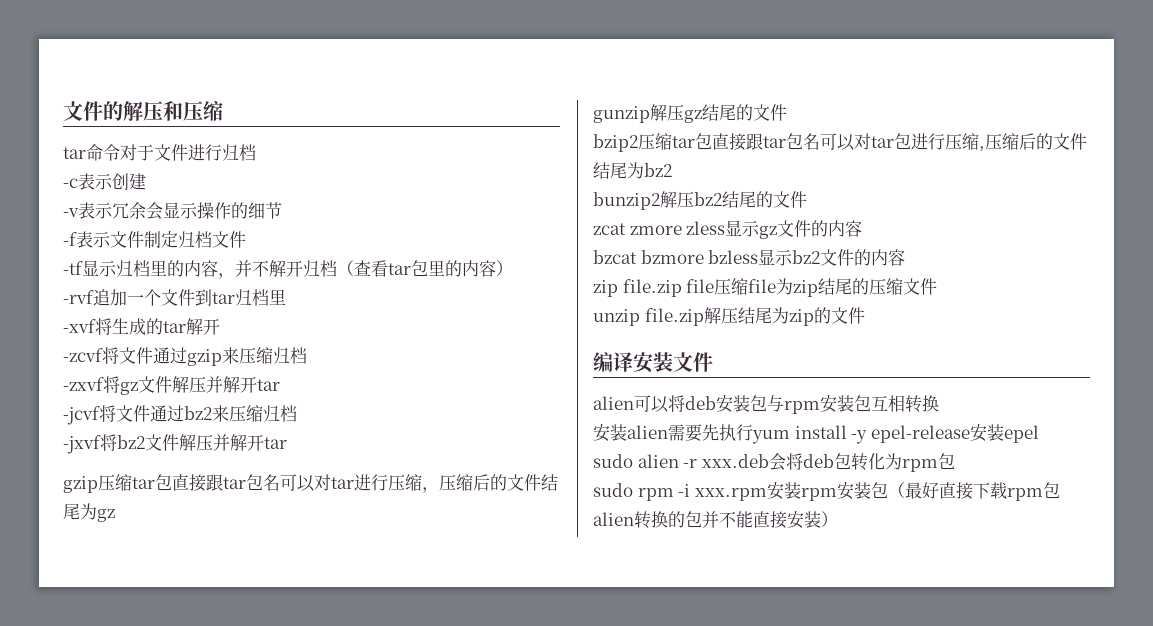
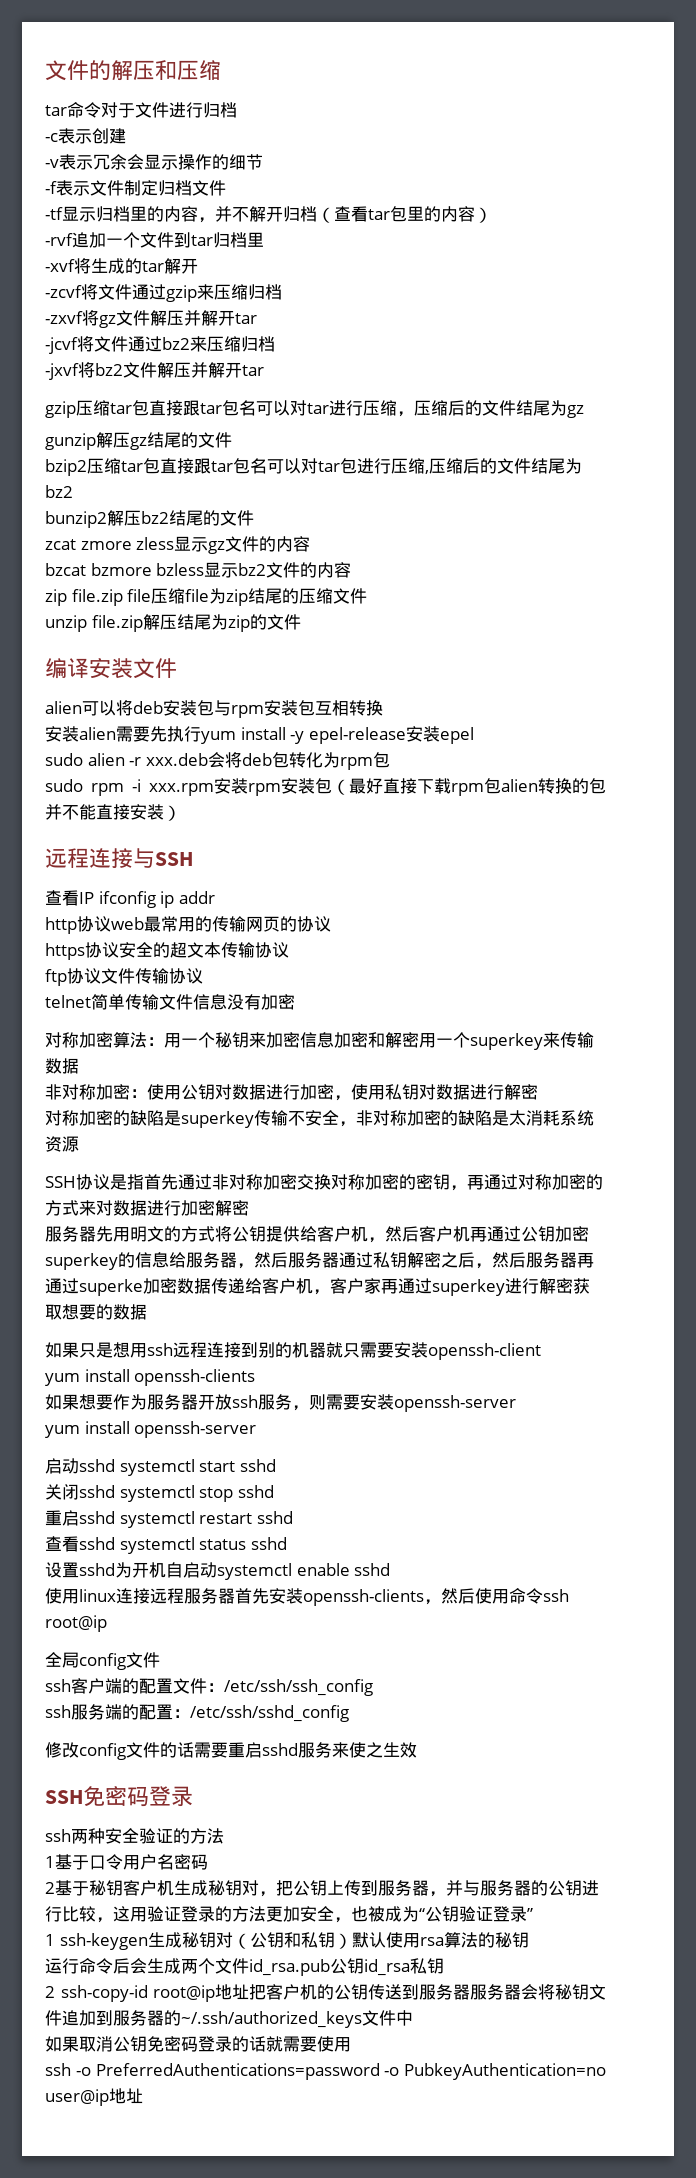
(838, 519) none -> [45,848,193,868] [45,890,215,908] [45,916,331,934] [45,942,289,960] [45,968,203,986] [45,994,295,1010] [45,1032,594,1050] [45,1058,79,1074] [45,1084,538,1101] [45,1110,594,1128] [45,1136,79,1152] [45,1174,603,1191] [45,1200,249,1216] [45,1226,589,1243] [45,1252,594,1270] [45,1278,590,1296] [45,1304,147,1320] [45,1342,541,1360] [45,1369,256,1386] [45,1394,516,1412] [45,1421,257,1438] [45,1458,276,1476] [45,1484,274,1502] [45,1510,293,1528] [45,1536,287,1554] [45,1562,391,1580] [45,1588,569,1606] [45,1615,107,1632] [45,1652,160,1670] [45,1678,373,1696] [45,1704,349,1722] [45,1742,417,1760] [45,1786,193,1807] [45,1828,224,1844] [45,1854,208,1870] [45,1880,599,1897] [45,1906,533,1923] [45,1932,529,1950] [45,1958,444,1976] [45,1984,606,2002] [45,2010,413,2028] [45,2036,351,2052] [45,2063,606,2080] [45,2088,143,2106] // 远程连接与SSH // 查看IP ifconfig ip addr // http协议web最常用的传输网页的协议 // https协议安全的超文本传输协议 // ftp协议文件传输协议 // telnet简单传输文件信息没有加密 // 对称加密算法：用一个秘钥来加密信息加密和解密用一个superkey来传输数据 // 非对称加密：使用公钥对数据进行加密，使用私钥对数据进行解密 // 对称加密的缺陷是superkey传输不安全，非对称加密的缺陷是太消耗系统资源 // SSH协议是指首先通过非对称加密交换对称加密的密钥，再通过对称加密的方式来对数据进行加密解密 // 服务器先用明文的方式将公钥提供给客户机，然后客户机再通过公钥加密superkey的信息给服务器，然后服务器通过私钥解密之后，然后服务器再通过superke加密数据传递给客户机，客户家再通过superkey进行解密获取想要的数据 // 如果只是想用ssh远程连接到别的机器就只需要安装openssh-client // yum install openssh-clients // 如果想要作为服务器开放ssh服务，则需要安装openssh-server // yum install openssh-server // 启动sshd systemctl start sshd // 关闭sshd systemctl stop sshd // 重启sshd systemctl restart sshd // 查看sshd systemctl status sshd // 设置sshd为开机自启动systemctl enable sshd // 使用linux连接远程服务器首先安装openssh-clients，然后使用命令ssh root@ip // 全局config文件 // ssh客户端的配置文件：/etc/ssh/ssh_config // ssh服务端的配置：/etc/ssh/sshd_config // 修改config文件的话需要重启sshd服务来使之生效 // SSH免密码登录 // ssh两种安全验证的方法 // 1基于口令用户名密码 // 2基于秘钥客户机生成秘钥对，把公钥上传到服务器，并与服务器的公钥进行比较，这用验证登录的方法更加安全，也被成为“公钥验证登录” // 1 ssh-keygen生成秘钥对（公钥和私钥）默认使用rsa算法的秘钥 // 运行命令后会生成两个文件id_rsa.pub公钥id_rsa私钥 // 2 ssh-copy-id root@ip地址把客户机的公钥传送到服务器服务器会将秘钥文件追加到服务器的~/.ssh/authorized_keys文件中 // 如果取消公钥免密码登录的话就需要使用 // ssh -o PreferredAuthentications=password -o PubkeyAuthentication=no user@ip地址

